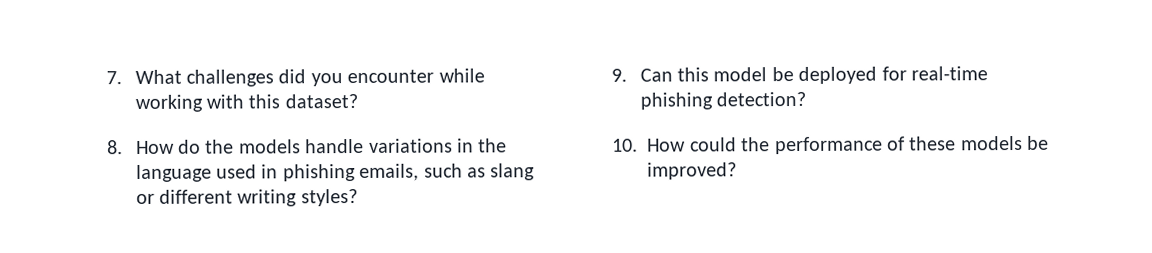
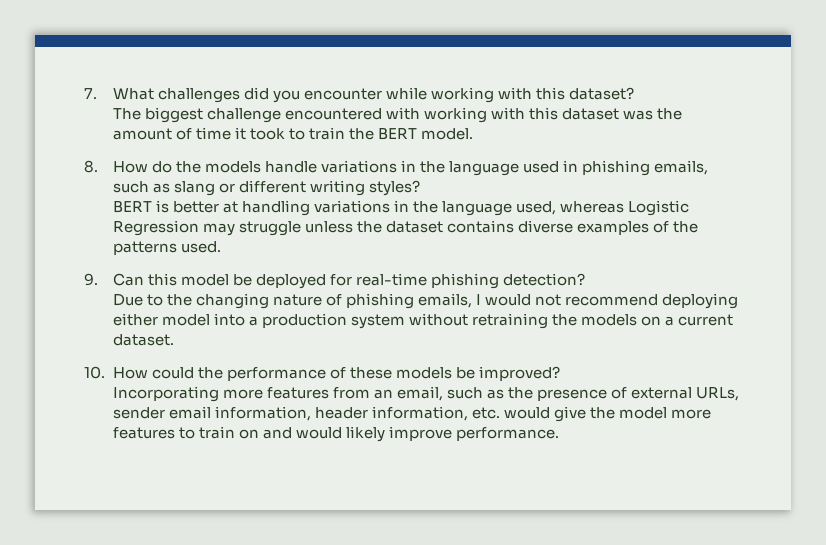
(358, 101) none -> [112,107,683,123] [112,127,474,140] // The biggest challenge encountered with working with this dataset was the amount of time it took to train the BERT model.
(358, 197) none -> [112,200,690,216] [112,220,699,236] [112,241,221,255] // BERT is better at handling variations in the language used, whereas Logistic Regression may struggle unless the dataset contains diverse examples of the patterns used.
(807, 99) none -> [112,293,739,309] [112,313,734,329] [112,334,174,346] // Due to the changing nature of phishing emails, I would not recommend deploying either model into a production system without retraining the models on a current dataset.
(738, 171) none -> [112,386,740,402] [112,406,712,422] [112,426,560,442] // Incorporating more features from an email, such as the presence of external URLs, sender email information, header information, etc. would give the model more features to train on and would likely improve performance.

